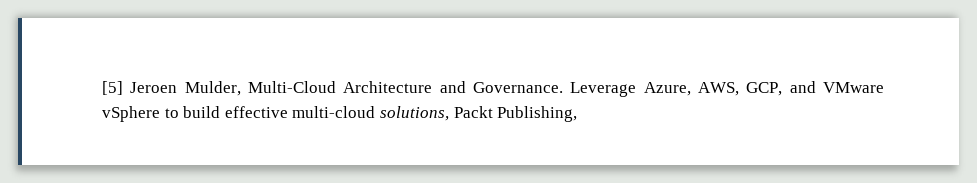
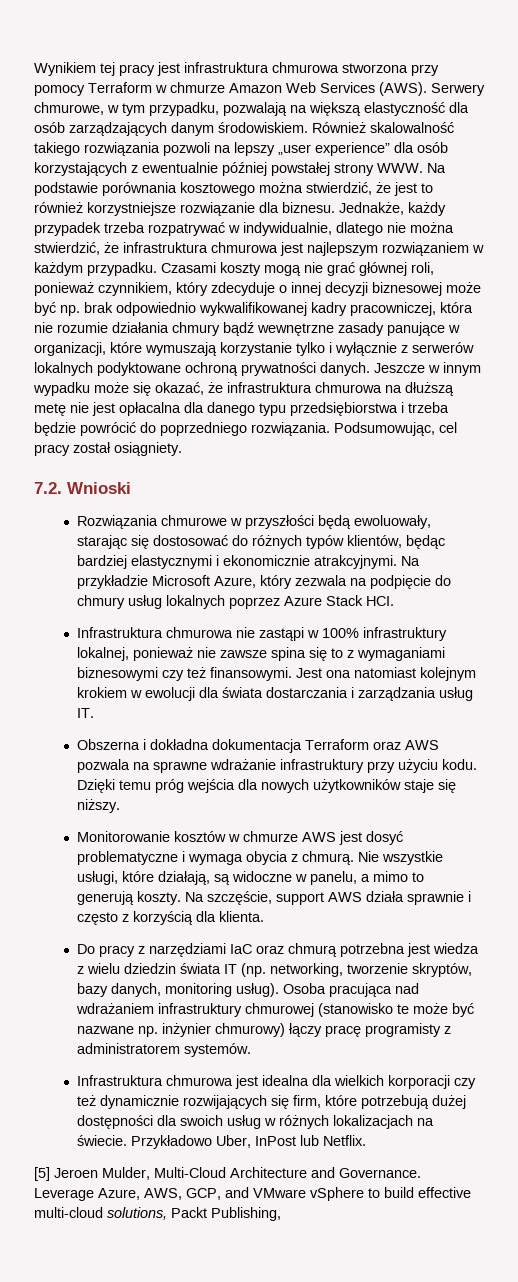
(102, 88) none -> [34,62,439,76] [34,82,485,96] [34,102,469,116] [34,122,454,136] [34,142,448,156] [34,162,446,176] [34,182,433,196] [34,202,446,216] [34,222,454,236] [34,242,484,256] [34,262,434,276] [34,282,481,296] [34,302,473,316] [34,322,460,336] [34,342,474,356] [34,362,481,376] [33,382,454,396] [34,402,449,416] [34,422,457,436] [34,442,182,456] [34,482,131,494] [77,515,432,529] [77,535,446,549] [77,555,421,569] [77,575,452,589] [77,595,395,609] [77,627,448,641] [77,647,446,661] [77,667,477,681] [77,687,474,701] [77,708,95,718] [77,739,440,753] [77,759,478,773] [77,779,457,793] [77,799,121,813] [77,831,404,845] [77,851,444,865] [77,871,425,885] [77,891,472,905] [77,911,265,925] [77,943,480,957] [77,963,473,977] [77,983,420,997] [76,1003,475,1017] [77,1023,452,1037] [77,1043,252,1057] [77,1075,477,1089] [77,1095,467,1109] [77,1115,435,1129] [77,1135,367,1149] Wynikiem tej pracy jest infrastruktura chmurowa stworzona przy pomocy Terraform w chmurze Amazon Web Services (AWS). Serwery chmurowe, w tym przypadku, pozwalają na większą elastyczność dla osób zarządzających danym środowiskiem. Również skalowalność takiego rozwiązania pozwoli na lepszy „user experience” dla osób korzystających z ewentualnie później powstałej strony WWW. Na podstawie porównania kosztowego można stwierdzić, że jest to również korzystniejsze rozwiązanie dla biznesu. Jednakże, każdy przypadek trzeba rozpatrywać w indywidualnie, dlatego nie można stwierdzić, że infrastruktura chmurowa jest najlepszym rozwiązaniem w każdym przypadku. Czasami koszty mogą nie grać głównej roli, ponieważ czynnikiem, który zdecyduje o innej decyzji biznesowej może być np. brak odpowiednio wykwalifikowanej kadry pracowniczej, która nie rozumie działania chmury bądź wewnętrzne zasady panujące w organizacji, które wymuszają korzystanie tylko i wyłącznie z serwerów lokalnych podyktowane ochroną prywatności danych. Jeszcze w innym wypadku może się okazać, że infrastruktura chmurowa na dłuższą metę nie jest opłacalna dla danego typu przedsiębiorstwa i trzeba będzie powrócić do poprzedniego rozwiązania. Podsumowując, cel pracy został osiągniety. // 7.2. Wnioski // Rozwiązania chmurowe w przyszłości będą ewoluowały, starając się dostosować do różnych typów klientów, będąc bardziej elastycznymi i ekonomicznie atrakcyjnymi. Na przykładzie Microsoft Azure, który zezwala na podpięcie do chmury usług lokalnych poprzez Azure Stack HCI. // Infrastruktura chmurowa nie zastąpi w 100% infrastruktury lokalnej, ponieważ nie zawsze spina się to z wymaganiami biznesowymi czy też finansowymi. Jest ona natomiast kolejnym krokiem w ewolucji dla świata dostarczania i zarządzania usług IT. // Obszerna i dokładna dokumentacja Terraform oraz AWS pozwala na sprawne wdrażanie infrastruktury przy użyciu kodu. Dzięki temu próg wejścia dla nowych użytkowników staje się niższy. // Monitorowanie kosztów w chmurze AWS jest dosyć problematyczne i wymaga obycia z chmurą. Nie wszystkie usługi, które działają, są widoczne w panelu, a mimo to generują koszty. Na szczęście, support AWS działa sprawnie i często z korzyścią dla klienta. // Do pracy z narzędziami IaC oraz chmurą potrzebna jest wiedza z wielu dziedzin świata IT (np. networking, tworzenie skryptów, bazy danych, monitoring usług). Osoba pracująca nad wdrażaniem infrastruktury chmurowej (stanowisko te może być nazwane np. inżynier chmurowy) łączy pracę programisty z administratorem systemów. // Infrastruktura chmurowa jest idealna dla wielkich korporacji czy też dynamicznie rozwijających się firm, które potrzebują dużej dostępności dla swoich usług w różnych lokalizacjach na świecie. Przykładowo Uber, InPost lub Netflix. //

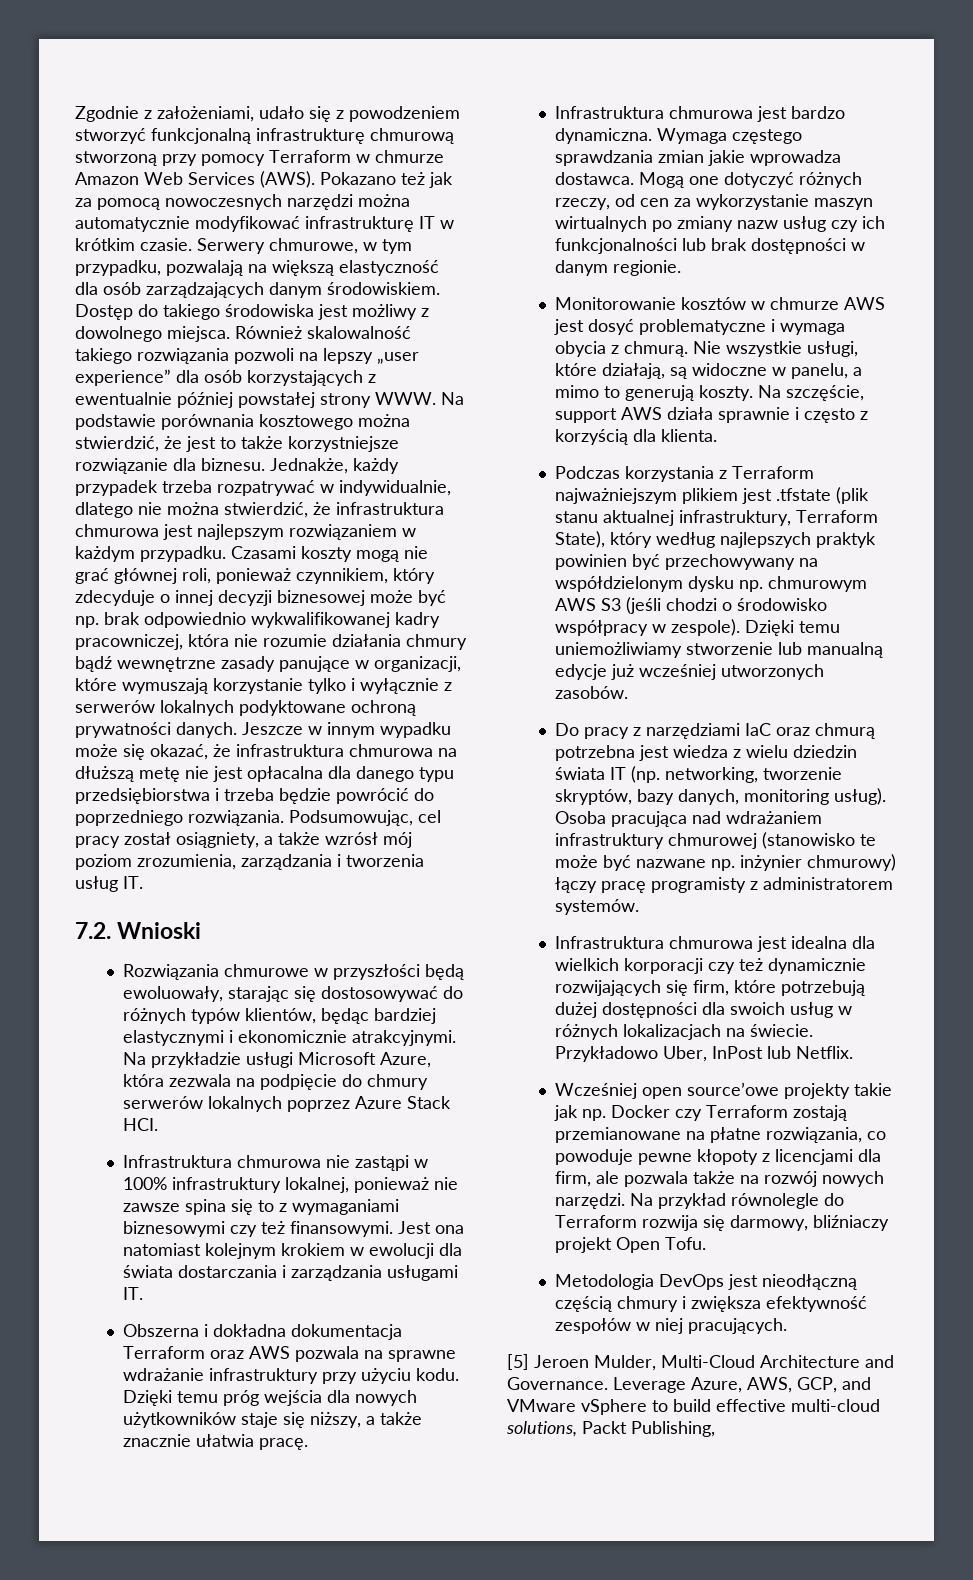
[34,62,408,76] Wynikiem tej pracy jest infrastruktura chmurowa stworzona -> [75,106,460,122] [75,128,454,144] [75,151,157,166] Zgodnie z założeniami, udało się z powodzeniem stworzyć funkcjonalną infrastrukturę chmurową stworzoną
(427, 89) none -> [320,172,453,188] [75,194,410,210] [75,216,454,232] [75,238,192,251] Pokazano też jak za pomocą nowoczesnych narzędzi można automatycznie modyfikować infrastrukturę IT w krótkim czasie.
(308, 127) none -> [75,304,429,320] [75,326,230,342] Dostęp do takiego środowiska jest możliwy z dowolnego miejsca.
[34,202,83,213] również -> [241,436,283,449] także
[114,442,182,456] osiągniety. -> [176,832,412,848] [75,854,424,870] [75,876,143,892] osiągniety, a także wzrósł mój poziom zrozumienia, zarządzania i tworzenia usług IT.
[153,535,229,546] dostosować -> [321,986,439,1002] dostosowywać
(149, 582) none -> [246,1052,294,1068] usługi
[260,575,293,589] który -> [123,1074,165,1087] która
[128,595,163,609] usług -> [123,1096,204,1109] serwerów
[439,687,474,701] usług -> [387,1265,459,1281] usługami
[77,799,121,813] niższy. -> [310,1412,423,1428] [123,1434,309,1450] [555,106,846,122] [555,128,803,144] [555,150,842,166] [555,172,863,188] [555,194,874,210] [555,216,886,232] [555,238,866,254] [555,260,682,276] niższy, a także znacznie ułatwia pracę. // Infrastruktura chmurowa jest bardzo dynamiczna. Wymaga częstego sprawdzania zmian jakie wprowadza dostawca. Mogą one dotyczyć różnych rzeczy, od cen za wykorzystanie maszyn wirtualnych po zmiany nazw usług czy ich funkcjonalności lub brak dostępności w danym regionie.
(265, 916) none -> [555,466,815,482] [555,487,870,504] [555,510,879,526] [555,531,877,548] [555,554,819,570] [555,576,868,592] [555,597,828,614] [555,619,841,636] [555,642,884,658] [555,664,825,680] [555,686,629,699] // Podczas korzystania z Terraform najważniejszym plikiem jest .tfstate (plik stanu aktualnej infrastruktury, Terraform State), który według najlepszych praktyk powinien być przechowywany na współdzielonym dysku np. chmurowym AWS S3 (jeśli chodzi o środowisko współpracy w zespole). Dzięki temu uniemożliwiamy stworzenie lub manualną edycje już wcześniej utworzonych zasobów.
(367, 1140) none -> [555,1082,893,1099] [554,1105,848,1121] [555,1127,887,1143] [555,1149,882,1165] [555,1171,885,1187] [555,1193,845,1209] [555,1215,890,1231] [555,1237,707,1253] [555,1274,858,1290] [555,1296,868,1312] [555,1318,788,1334] // Wcześniej open source’owe projekty takie jak np. Docker czy Terraform zostają przemianowane na płatne rozwiązania, co powoduje pewne kłopoty z licencjami dla firm, ale pozwala także na rozwój nowych narzędzi. Na przykład równolegle do Terraform rozwija się darmowy, bliźniaczy projekt Open Tofu. // Metodologia DevOps jest nieodłączną częścią chmury i zwiększa efektywność zespołów w niej pracujących.

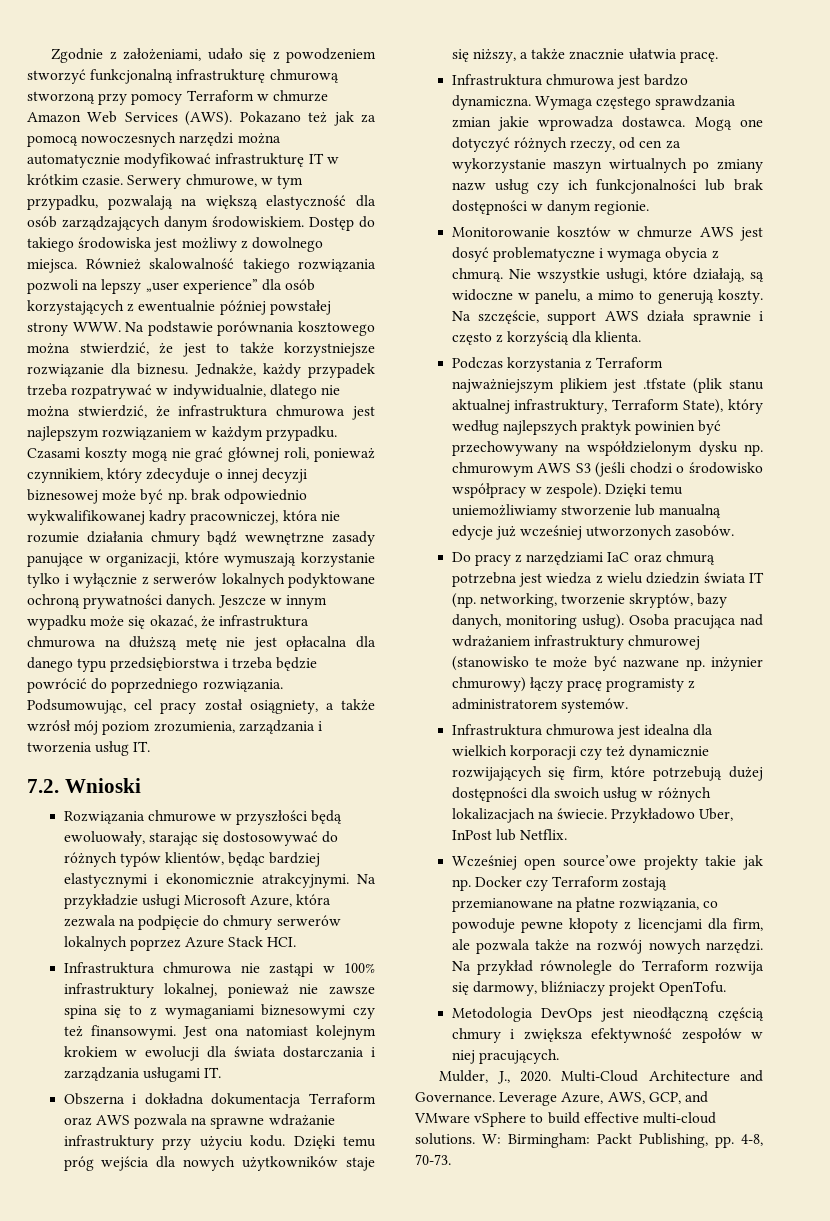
[616,1237,707,1253] Open Tofu. -> [659,981,727,996] OpenTofu.
[507,1354,656,1371] [5] Jeroen Mulder, -> [439,1070,552,1084] Mulder, J., 2020.
[506,1421,715,1437] solutions, Packt Publishing, -> [415,1133,763,1148] [415,1154,451,1165] solutions. W: Birmingham: Packt Publishing, pp. 4-8, 70-73.

